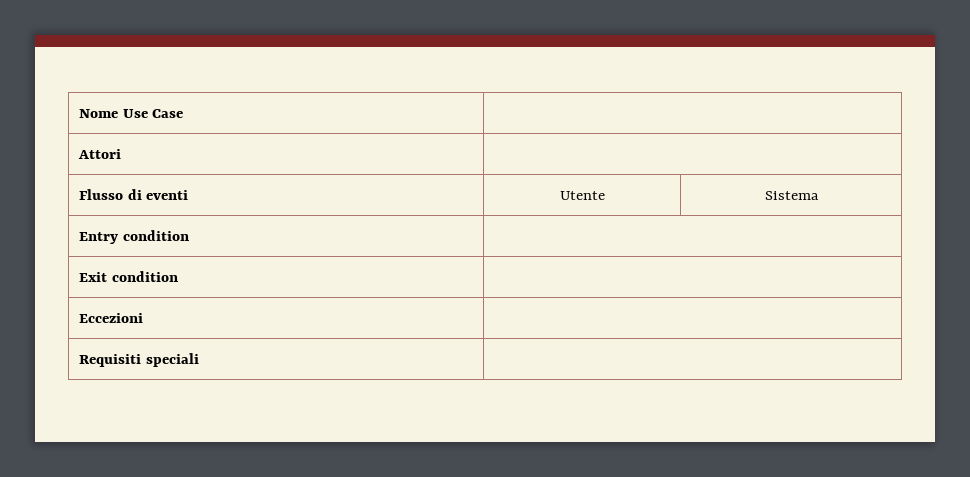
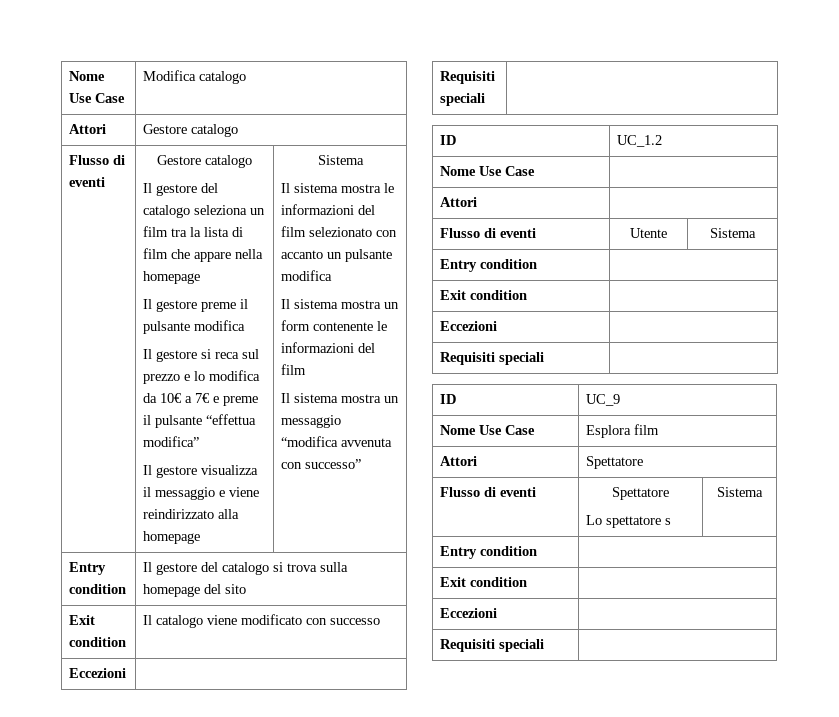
[79,109,184,118] Nome Use Case -> [68,71,105,81] [68,93,125,103] [142,70,246,84] [68,124,106,134] [142,124,238,137] [68,155,125,165] [68,177,105,187] [157,155,252,168] [142,183,218,196] [142,205,265,218] [142,226,243,237] [142,248,263,262] [142,271,200,284] [142,299,248,312] [142,320,245,334] [142,349,259,362] [142,370,260,384] [142,393,258,406] [142,414,256,428] [142,436,199,447] [142,465,258,478] [142,487,259,500] [142,509,239,519] [142,531,200,544] [317,155,364,165] [280,183,394,193] [280,204,375,215] [280,226,397,237] [280,249,392,262] [280,270,332,281] [280,299,399,309] [280,320,387,331] [280,342,375,353] [280,364,306,375] [280,393,399,403] [280,415,341,428] [280,436,392,447] [280,459,361,469] [68,562,106,575] [68,584,126,594] [142,562,348,575] [142,584,246,597] [68,615,95,625] [68,637,126,647] [142,614,380,628] [68,668,126,678] [439,71,495,84] [439,93,485,106] [439,135,456,145] [616,135,662,147] [439,166,535,176] Nome Use Case | Modifica catalogo // Attori | Gestore catalogo // Flusso di eventi | Gestore catalogo // Il gestore del catalogo seleziona un film tra la lista di film che appare nella homepage // Il gestore preme il pulsante modifica // Il gestore si reca sul prezzo e lo modifica da 10€ a 7€ e preme il pulsante “effettua modifica” // Il gestore visualizza il messaggio e viene reindirizzato alla homepage | Sistema // Il sistema mostra le informazioni del film selezionato con accanto un pulsante modifica // Il sistema mostra un form contenente le informazioni del film // Il sistema mostra un messaggio “modifica avvenuta con successo” // Entry condition | Il gestore del catalogo si trova sulla homepage del sito // Exit condition | Il catalogo viene modificato con successo // Eccezioni | // Requisiti speciali | // ID | UC_1.2 // Nome Use Case
(199, 360) none -> [439,394,456,404] [585,394,620,406] [439,425,535,435] [585,424,659,438] [439,456,477,466] [585,456,643,469] [439,487,536,497] [612,487,669,500] [585,515,671,528] [717,487,763,497] [439,546,537,559] [439,577,527,587] [439,608,497,618] [439,639,544,652] // ID | UC_9 // Nome Use Case | Esplora film // Attori | Spettatore // Flusso di eventi | Spettatore // Lo spettatore s | Sistema // Entry condition | // Exit condition | // Eccezioni | // Requisiti speciali |

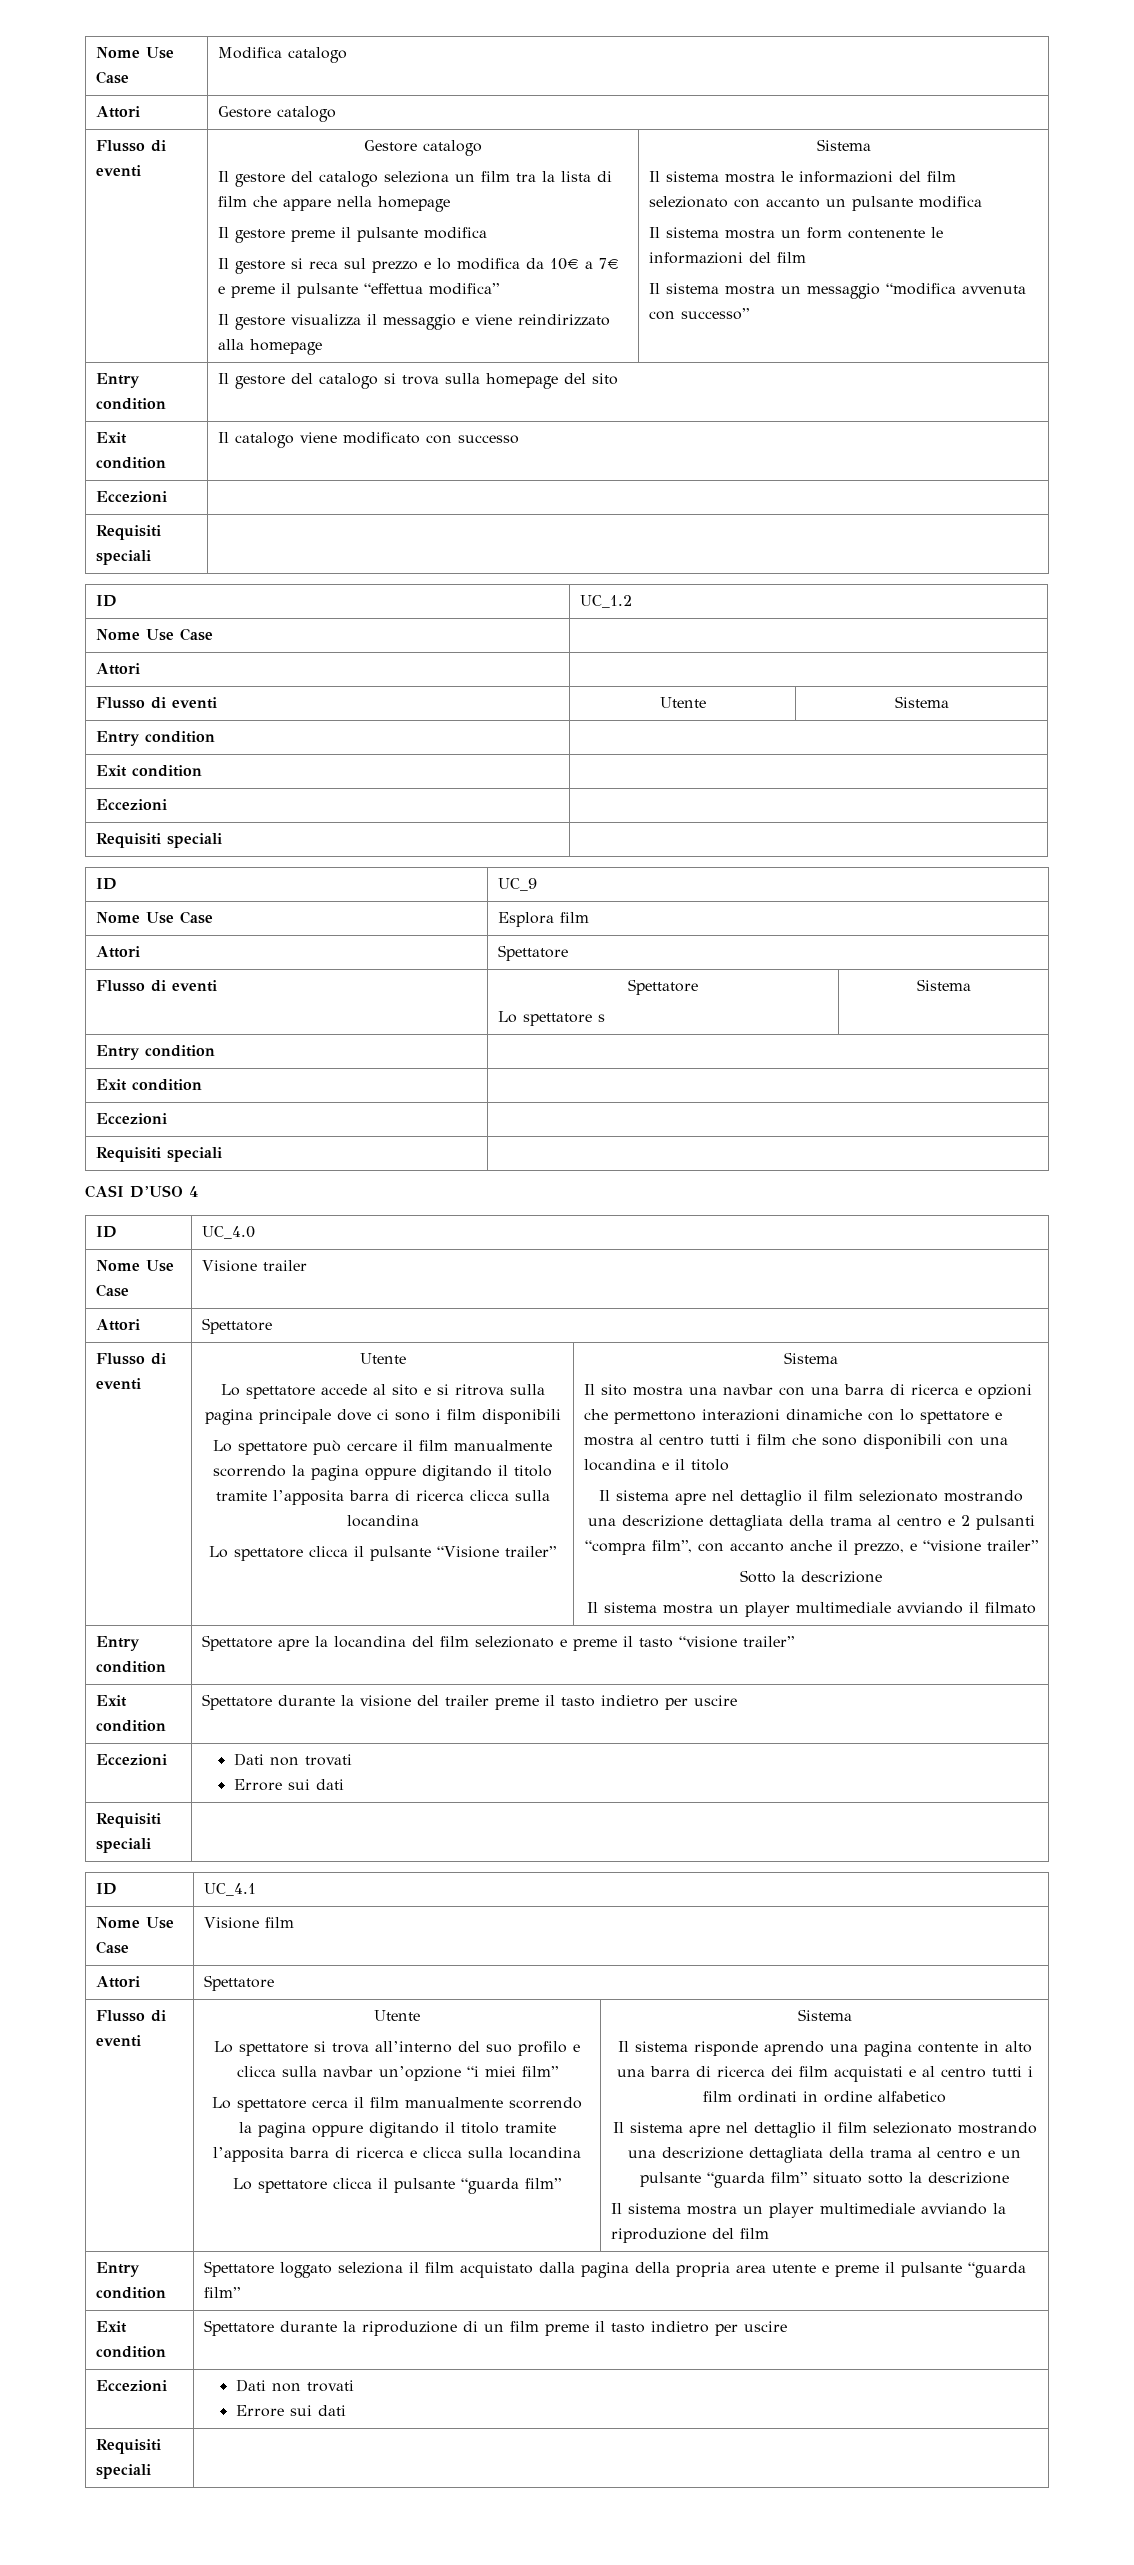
(544, 645) none -> [85,1185,198,1198] [96,1226,118,1238] [202,1226,256,1239] [96,1260,175,1272] [96,1284,130,1297] [202,1260,308,1272] [96,1319,141,1331] [202,1318,273,1334] [96,1353,167,1365] [96,1378,142,1390] [359,1353,406,1364] [220,1384,545,1399] [204,1409,561,1425] [213,1440,552,1455] [213,1465,552,1481] [215,1490,550,1505] [346,1515,419,1527] [209,1546,556,1561] [784,1352,838,1364] [584,1384,1033,1399] [584,1409,1003,1424] [584,1434,1009,1449] [584,1459,730,1471] [599,1490,1023,1506] [587,1515,1035,1531] [584,1540,1038,1555] [740,1570,882,1583] [586,1602,1036,1617] [96,1636,141,1651] [96,1661,167,1673] [202,1635,795,1651] [96,1695,128,1707] [96,1720,167,1732] [202,1694,738,1710] [96,1754,168,1765] [233,1753,352,1766] [233,1779,344,1791] [96,1813,162,1828] [96,1838,152,1853] [96,1883,118,1895] [204,1883,257,1896] [96,1917,175,1929] [96,1941,130,1954] [204,1917,295,1929] [96,1976,141,1988] [204,1975,275,1991] [96,2010,167,2022] [96,2035,142,2047] [374,2010,420,2021] [214,2041,580,2056] [236,2066,558,2081] [212,2097,582,2112] [238,2122,556,2138] [213,2147,581,2162] [233,2178,561,2194] [797,2009,852,2021] [617,2041,1032,2057] [616,2066,1033,2082] [703,2091,946,2103] [612,2122,1037,2138] [628,2147,1021,2163] [640,2172,1009,2188] [611,2203,1007,2218] [611,2228,770,2243] [96,2262,141,2277] [96,2287,167,2299] [204,2261,1027,2278] [204,2287,241,2298] [96,2321,128,2333] [96,2346,167,2358] [204,2320,788,2336] [96,2380,168,2391] [235,2379,354,2392] [235,2405,346,2417] [96,2439,162,2454] [96,2464,152,2479] // CASI D’USO 4 // ID | UC_4.0 // Nome Use Case | Visione trailer // Attori | Spettatore // Flusso di eventi | Utente // Lo spettatore accede al sito e si ritrova sulla pagina principale dove ci sono i film disponibili // Lo spettatore può cercare il film manualmente scorrendo la pagina oppure digitando il titolo tramite l’apposita barra di ricerca clicca sulla locandina // Lo spettatore clicca il pulsante “Visione trailer” | Sistema // Il sito mostra una navbar con una barra di ricerca e opzioni che permettono interazioni dinamiche con lo spettatore e mostra al centro tutti i film che sono disponibili con una locandina e il titolo // Il sistema apre nel dettaglio il film selezionato mostrando una descrizione dettagliata della trama al centro e 2 pulsanti “compra film”, con accanto anche il prezzo, e “visione trailer” // Sotto la descrizione // Il sistema mostra un player multimediale avviando il filmato // Entry condition | Spettatore apre la locandina del film selezionato e preme il tasto “visione trailer” // Exit condition | Spettatore durante la visione del trailer preme il tasto indietro per uscire // Eccezioni | Dati non trovati // Errore sui dati // Requisiti speciali | // ID | UC_4.1 // Nome Use Case | Visione film // Attori | Spettatore // Flusso di eventi | Utente // Lo spettatore si trova all’interno del suo profilo e clicca sulla navbar un’opzione “i miei film” // Lo spettatore cerca il film manualmente scorrendo la pagina oppure digitando il titolo tramite l’apposita barra di ricerca e clicca sulla locandina // Lo spettatore clicca il pulsante “guarda film” | Sistema // Il sistema risponde aprendo una pagina contente in alto una barra di ricerca dei film acquistati e al centro tutti i film ordinati in ordine alfabetico // Il sistema apre nel dettaglio il film selezionato mostrando una descrizione dettagliata della trama al centro e un pulsante “guarda film” situato sotto la descrizione // Il sistema mostra un player multimediale avviando la riproduzione del film // Entry condition | Spettatore loggato seleziona il film acquistato dalla pagina della propria area utente e preme il pulsante “guarda film” // Exit condition | Spettatore durante la riproduzione di un film preme il tasto indietro per uscire // Eccezioni | Dati non trovati // Errore sui dati // Requisiti speciali |

